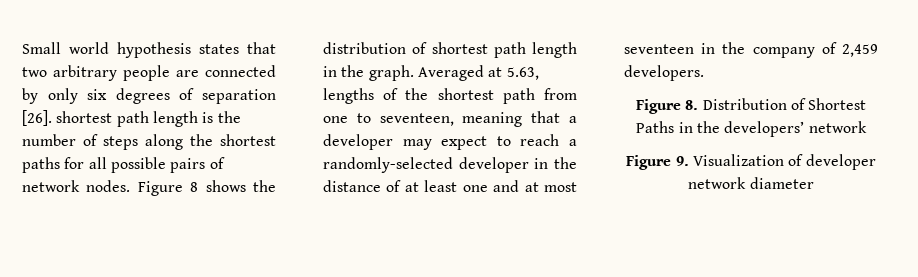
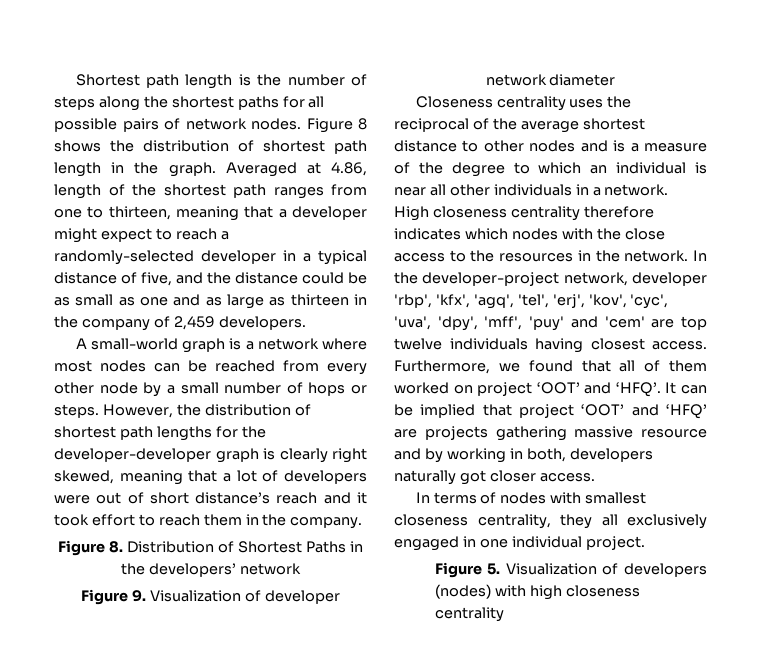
[22,42,276,58] [22,65,276,81] [22,88,276,104] [22,110,113,126] Small world hypothesis states that two arbitrary people are connected by only six degrees of separation [26]. shortest -> [75,74,140,86] Shortest
[506,67,539,80] [323,88,374,104] 5.63, lengths -> [330,162,367,176] [54,184,101,199] 4.86, length
(535, 96) none -> [273,187,324,199] ranges
[379,113,454,126] seventeen, -> [108,206,171,220] thirteen,
[402,139,432,150] may -> [54,228,97,243] might
[554,157,577,169] [323,180,577,192] [624,44,694,54] the distance of at least one and at most seventeen -> [303,250,367,265] [54,272,367,286] [54,294,349,309] a typical distance of five, and the distance could be as small as one and as large as thirteen
(704, 73) none -> [75,338,367,353] [54,360,367,375] [54,382,367,397] [54,404,311,418] [54,426,266,441] [54,448,367,463] [54,470,367,485] [54,492,367,504] [54,514,363,529] // A small-world graph is a network where most nodes can be reached from every other node by a small number of hops or steps. However, the distribution of shortest path lengths for the developer-developer graph is clearly right skewed, meaning that a lot of developers were out of short distance’s reach and it took effort to reach them in the company.
(814, 183) none -> [415,96,632,111] [394,118,645,133] [394,140,708,152] [394,162,707,177] [394,184,669,196] [394,206,654,221] [394,228,665,240] [394,250,707,262] [394,272,707,286] [394,294,669,309] [394,316,707,331] [394,338,707,353] [394,360,707,374] [394,382,707,397] [394,404,707,419] [394,426,707,441] [394,448,653,463] [394,470,595,485] [415,492,647,504] [394,514,707,529] [394,536,645,551] [434,562,707,578] [434,584,640,600] [434,607,504,622] // Closeness centrality uses the reciprocal of the average shortest distance to other nodes and is a measure of the degree to which an individual is near all other individuals in a network. High closeness centrality therefore indicates which nodes with the close access to the resources in the network. In the developer-project network, developer 'rbp', 'kfx', 'agq', 'tel', 'erj', 'kov', 'cyc', 'uva', 'dpy', 'mff', 'puy' and 'cem' are top twelve individuals having closest access. Furthermore, we found that all of them worked on project ‘OOT’ and ‘HFQ’. It can be implied that project ‘OOT’ and ‘HFQ’ are projects gathering massive resource and by working in both, developers naturally got closer access. // In terms of nodes with smallest closeness centrality, they all exclusively engaged in one individual project. // Figure 5. Visualization of developers (nodes) with high closeness centrality

